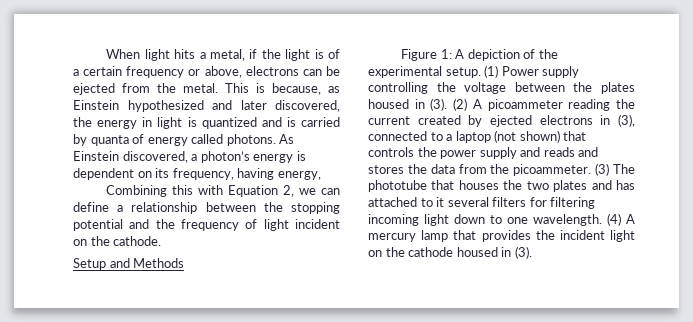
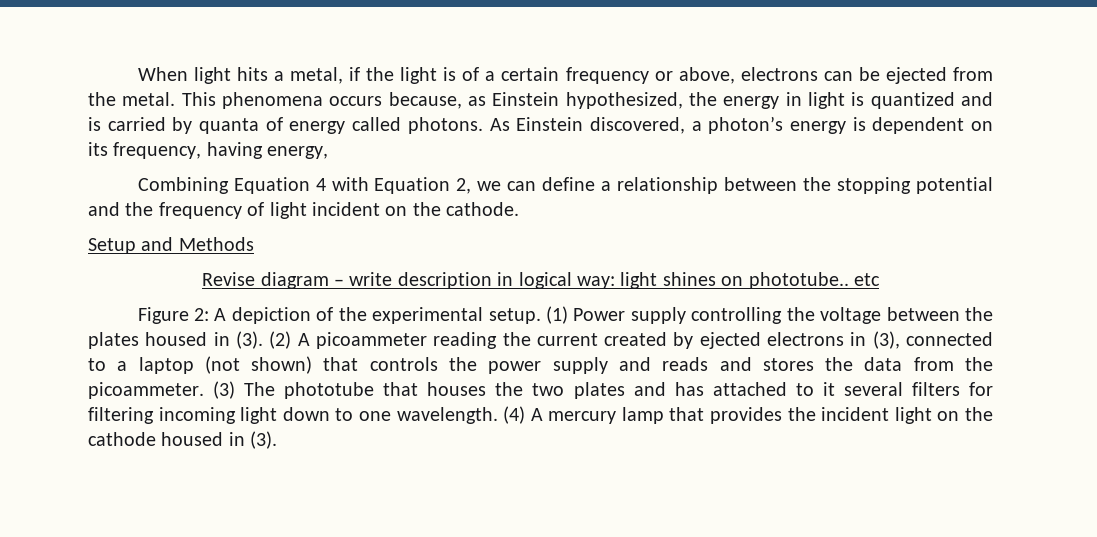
[256,83,265,93] is -> [222,92,383,109] phenomena occurs
[127,100,340,112] hypothesized and later discovered, -> [565,92,683,109] hypothesized,
[172,185,194,195] this -> [233,177,326,194] Equation 4
(185, 263) none -> [202,272,880,289] // Revise diagram – write description in logical way: light shines on phototube.. etc
[440,49,452,59] 1: -> [194,308,210,321] 2:

